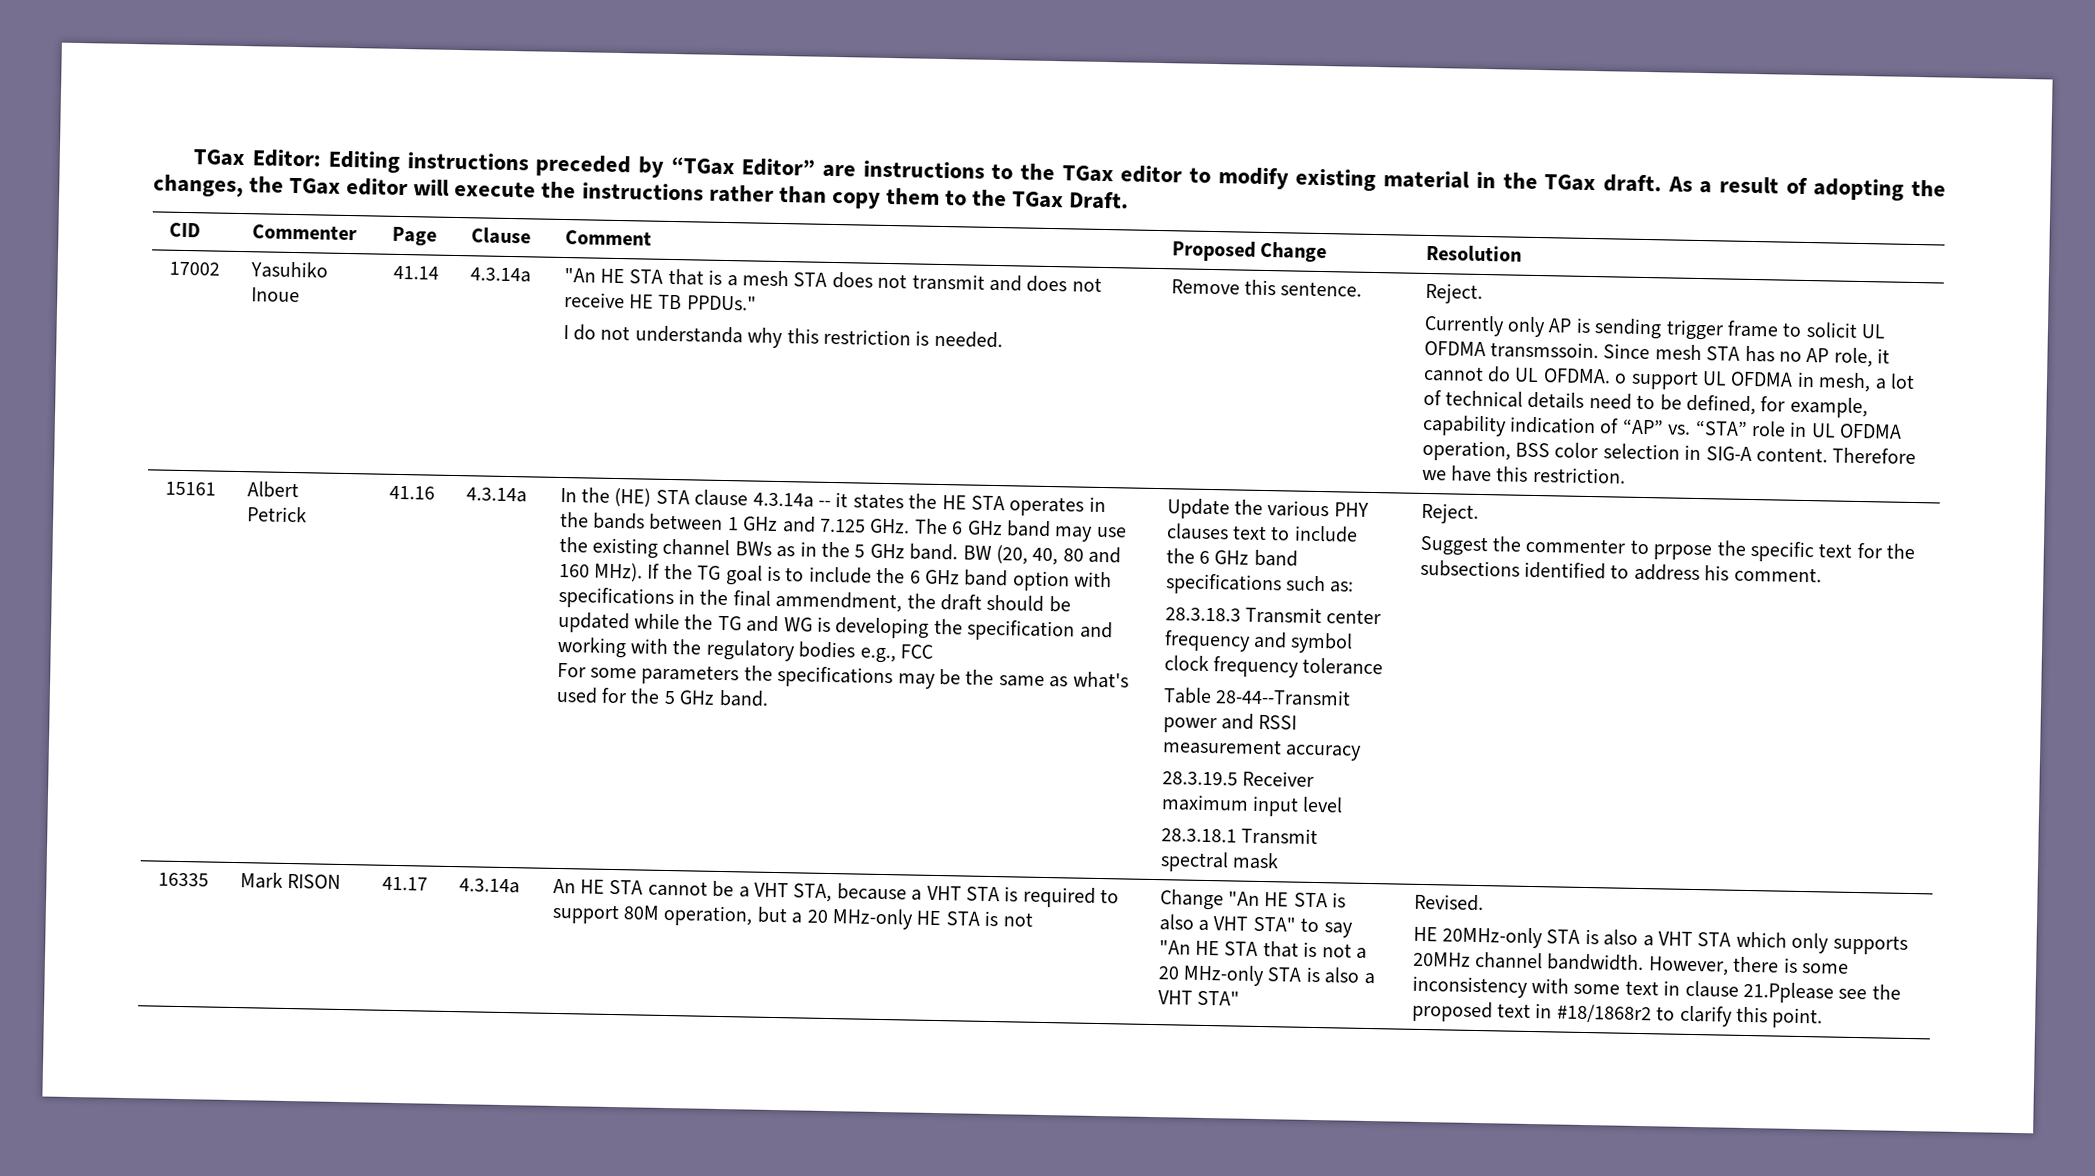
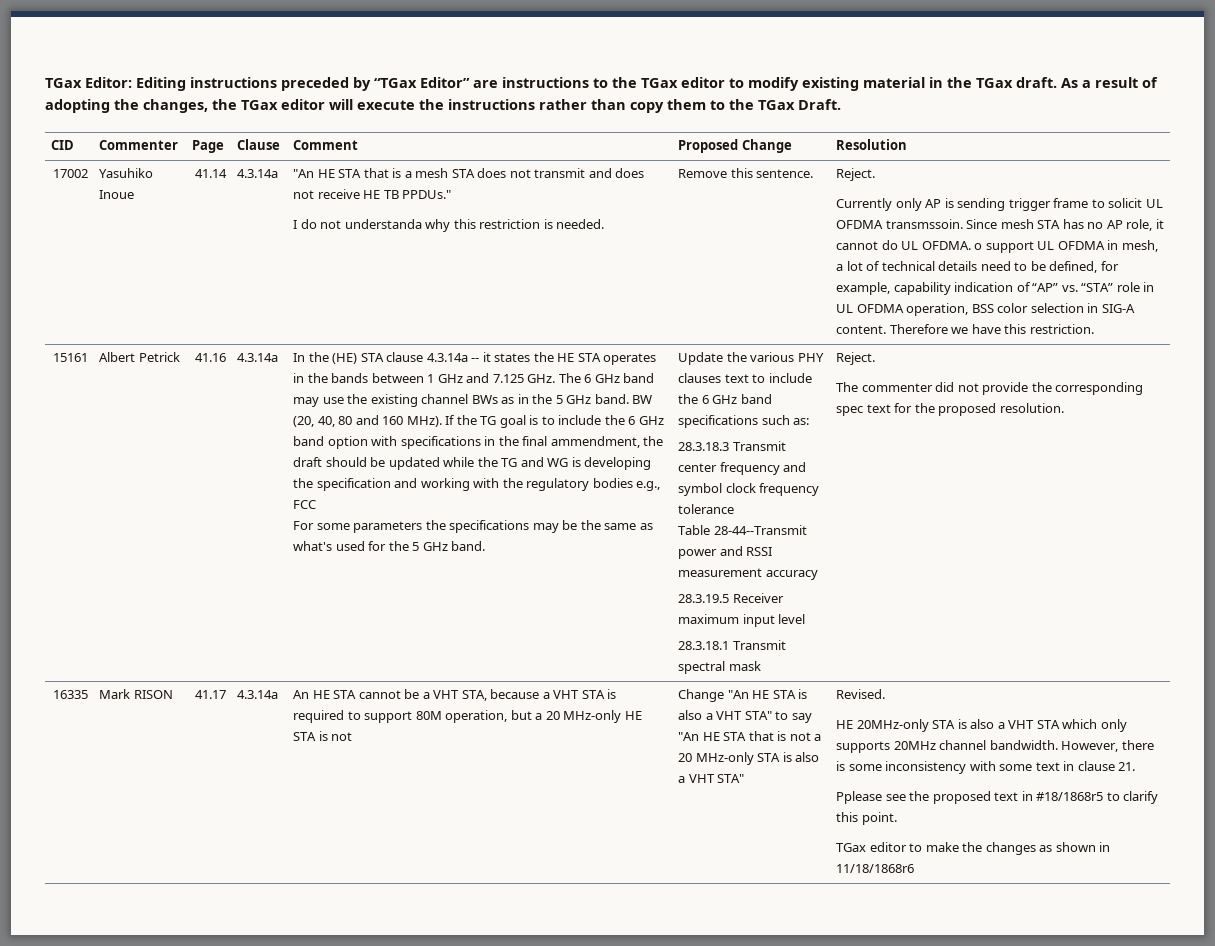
[1419,535,1916,563] [1419,559,1822,583] Suggest the commenter to prpose the specific text for the subsections identified to address his comment. -> [836,382,1144,395] [836,403,1064,416] The commenter did not provide the corresponding spec text for the proposed resolution.
[1742,981,1834,1004] 21.Pplease -> [1118,762,1136,771] [836,791,883,804] 21. // Pplease
[1556,1003,1652,1024] #18/1868r2 -> [1036,792,1104,801] #18/1868r5
(1824, 1018) none -> [836,842,1111,855] [836,864,915,873] // TGax editor to make the changes as shown in 11/18/1868r6

